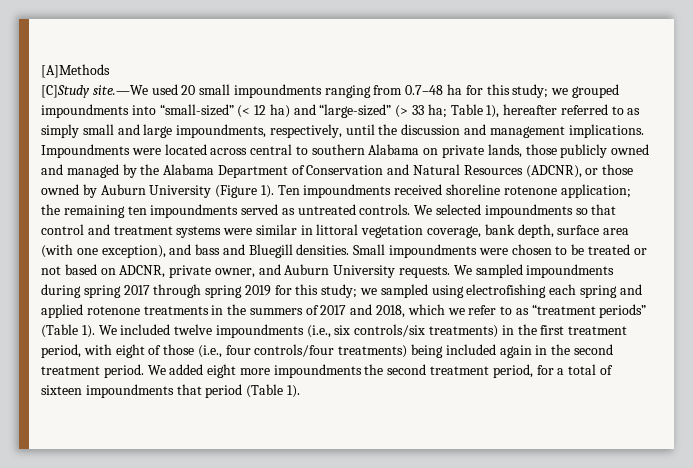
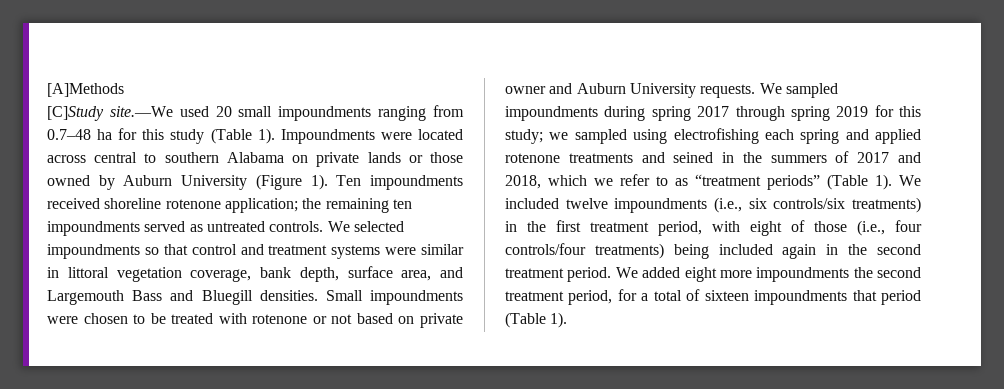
[512,84,619,98] [41,104,641,118] [41,124,644,138] study; we grouped impoundments into “small-sized” (< 12 ha) and “large-sized” (> 33 ha; Table 1), hereafter referred to as simply small and large impoundments, respectively, until the discussion and management implications. -> [170,128,275,144] study (Table 1).
[487,144,650,158] [41,164,582,178] lands, those publicly owned and managed by the Alabama Department of Conservation and Natural Resources (ADCNR), -> [367,152,401,163] lands
[603,228,630,235] [41,244,221,258] area (with one exception), and bass -> [401,267,463,281] [47,290,163,305] area, and Largemouth Bass
(630, 249) none -> [218,313,308,324] with rotenone
[119,265,255,278] ADCNR, private owner, -> [420,313,464,328] [505,86,546,94] private owner
(209, 310) none -> [641,152,714,163] and seined

